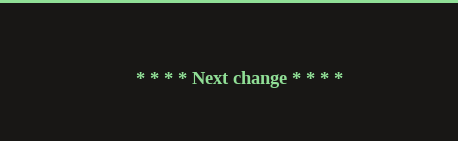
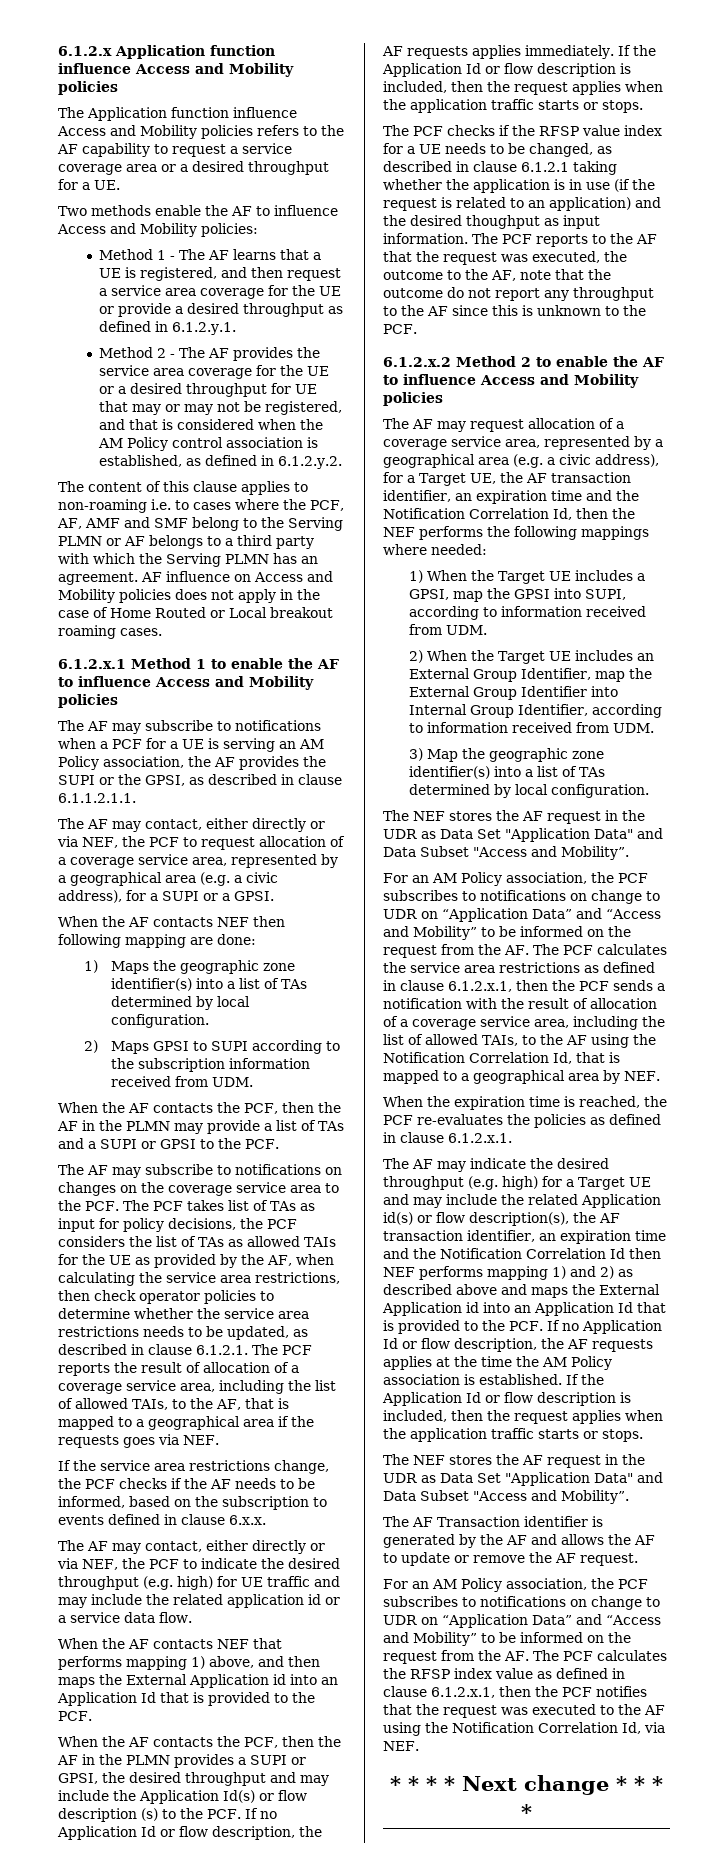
(135, 78) none -> [58,45,275,59] [58,63,294,77] [58,81,118,95] [58,107,297,121] [57,125,344,139] [57,143,292,157] [58,161,329,175] [58,179,120,190] [58,205,338,216] [57,223,258,237] [99,249,322,260] [99,267,342,281] [99,285,342,299] [99,303,344,317] [99,321,237,335] [99,347,321,361] [99,365,330,379] [99,383,318,397] [99,401,343,415] [99,419,324,430] [98,437,319,451] [99,455,343,469] [58,481,308,495] [58,499,344,513] [57,517,343,531] [58,535,314,549] [58,553,318,567] [58,571,333,585] [58,589,320,603] [58,607,333,618] [58,625,162,639] [58,658,339,669] [58,676,314,690] [58,694,118,708] [58,720,321,734] [58,738,324,752] [58,756,326,770] [58,774,342,786] [58,793,136,803] [58,818,325,832] [57,836,345,850] [58,854,338,868] [58,872,278,886] [58,890,274,903] [58,916,285,927] [58,934,256,948] [84,960,295,974] [110,978,307,991] [110,996,250,1010] [110,1014,209,1028] [84,1040,340,1054] [110,1058,310,1072] [110,1076,253,1087] [58,1102,341,1114] [57,1120,344,1134] [58,1138,279,1149] [58,1164,342,1178] [58,1182,339,1196] [58,1200,315,1211] [58,1218,297,1232] [58,1236,336,1247] [58,1254,334,1268] [58,1272,340,1286] [58,1290,274,1304] [58,1308,309,1319] [58,1326,308,1340] [58,1344,312,1355] [58,1362,299,1376] [58,1380,336,1394] [58,1398,289,1410] [58,1416,314,1430] [58,1434,219,1448] [58,1460,329,1474] [58,1478,315,1489] [58,1496,327,1510] [58,1514,266,1525] [58,1540,325,1554] [57,1558,340,1570] [58,1576,340,1590] [58,1594,340,1608] [58,1612,192,1623] [58,1638,282,1649] [58,1656,320,1670] [58,1674,338,1688] [57,1692,315,1706] [58,1711,92,1721] [58,1736,341,1748] [57,1754,306,1768] [58,1772,329,1786] [58,1790,307,1804] [58,1808,277,1822] [57,1826,322,1840] [382,45,656,59] [382,63,631,77] [383,81,663,95] [383,99,643,113] [383,125,662,136] [383,143,612,157] [383,161,617,175] [383,179,655,193] [383,197,661,211] [383,215,600,229] [383,233,657,247] [383,251,627,265] [383,269,611,281] [383,287,654,301] [383,305,646,316] [383,324,417,334] [383,356,664,367] [383,374,639,388] [383,392,443,406] [383,418,624,432] [383,436,663,450] [383,454,659,468] [383,472,631,486] [383,490,639,504] [383,508,635,520] [383,526,649,540] [383,544,487,555] [409,570,646,584] [409,588,627,602] [409,606,647,620] [409,624,488,635] [409,650,655,664] [409,668,653,682] [409,686,619,700] [409,704,663,718] [409,722,655,733] [409,748,605,762] [409,766,606,779] [409,784,650,798] [383,810,645,824] [383,828,663,842] [383,846,629,860] [383,872,648,886] [383,890,660,904] [383,908,661,922] [383,926,631,940] [383,944,667,958] [383,962,655,973] [383,980,665,992] [383,998,657,1009] [383,1016,665,1030] [383,1034,656,1048] [383,1052,620,1064] [383,1070,660,1084] [383,1096,667,1110] [383,1114,661,1128] [383,1132,512,1143] [383,1158,609,1172] [383,1176,651,1190] [383,1194,661,1208] [383,1212,620,1226] [383,1230,666,1244] [383,1248,661,1259] [383,1266,633,1280] [383,1284,660,1298] [382,1302,666,1316] [383,1320,662,1334] [383,1338,653,1352] [383,1356,612,1370] [383,1374,604,1385] [382,1392,631,1406] [383,1410,663,1424] [383,1428,643,1442] [383,1454,645,1468] [383,1472,663,1486] [383,1490,629,1504] [383,1516,603,1527] [383,1534,655,1548] [383,1552,638,1566] [383,1578,648,1592] [383,1596,660,1610] [383,1614,661,1628] [383,1632,631,1646] [383,1650,667,1664] [383,1668,625,1679] [383,1686,647,1698] [383,1704,665,1718] [383,1722,665,1736] [383,1741,419,1751] 6.1.2.x Application function influence Access and Mobility policies // The Application function influence Access and Mobility policies refers to the AF capability to request a service coverage area or a desired throughput for a UE. // Two methods enable the AF to influence Access and Mobility policies: // Method 1 - The AF learns that a UE is registered, and then request a service area coverage for the UE or provide a desired throughput as defined in 6.1.2.y.1. // Method 2 - The AF provides the service area coverage for the UE or a desired throughput for UE that may or may not be registered, and that is considered when the AM Policy control association is established, as defined in 6.1.2.y.2. // The content of this clause applies to non-roaming i.e. to cases where the PCF, AF, AMF and SMF belong to the Serving PLMN or AF belongs to a third party with which the Serving PLMN has an agreement. AF influence on Access and Mobility policies does not apply in the case of Home Routed or Local breakout roaming cases. // 6.1.2.x.1 Method 1 to enable the AF to influence Access and Mobility policies // The AF may subscribe to notifications when a PCF for a UE is serving an AM Policy association, the AF provides the SUPI or the GPSI, as described in clause 6.1.1.2.1.1. // The AF may contact, either directly or via NEF, the PCF to request allocation of a coverage service area, represented by a geographical area (e.g. a civic address), for a SUPI or a GPSI. // When the AF contacts NEF then following mapping are done: // 1) Maps the geographic zone identifier(s) into a list of TAs determined by local configuration. // 2) Maps GPSI to SUPI according to the subscription information received from UDM. // When the AF contacts the PCF, then the AF in the PLMN may provide a list of TAs and a SUPI or GPSI to the PCF. // The AF may subscribe to notifications on changes on the coverage service area to the PCF. The PCF takes list of TAs as input for policy decisions, the PCF considers the list of TAs as allowed TAIs for the UE as provided by the AF, when calculating the service area restrictions, then check operator policies to determine whether the service area restrictions needs to be updated, as described in clause 6.1.2.1. The PCF reports the result of allocation of a coverage service area, including the list of allowed TAIs, to the AF, that is mapped to a geographical area if the requests goes via NEF. // If the service area restrictions change, the PCF checks if the AF needs to be informed, based on the subscription to events defined in clause 6.x.x. // The AF may contact, either directly or via NEF, the PCF to indicate the desired throughput (e.g. high) for UE traffic and may include the related application id or a service data flow. // When the AF contacts NEF that performs mapping 1) above, and then maps the External Application id into an Application Id that is provided to the PCF. // When the AF contacts the PCF, then the AF in the PLMN provides a SUPI or GPSI, the desired throughput and may include the Application Id(s) or flow description (s) to the PCF. If no Application Id or flow description, the AF requests applies immediately. If the Application Id or flow description is included, then the request applies when the application traffic starts or stops. // The PCF checks if the RFSP value index for a UE needs to be changed, as described in clause 6.1.2.1 taking whether the application is in use (if the request is related to an application) and the desired thoughput as input information. The PCF reports to the AF that the request was executed, the outcome to the AF, note that the outcome do not report any throughput to the AF since this is unknown to the PCF. // 6.1.2.x.2 Method 2 to enable the AF to influence Access and Mobility policies // The AF may request allocation of a coverage service area, represented by a geographical area (e.g. a civic address), for a Target UE, the AF transaction identifier, an expiration time and the Notification Correlation Id, then the NEF performs the following mappings where needed: // 1) When the Target UE includes a GPSI, map the GPSI into SUPI, according to information received from UDM. // 2) When the Target UE includes an External Group Identifier, map the External Group Identifier into Internal Group Identifier, according to information received from UDM. // 3) Map the geographic zone identifier(s) into a list of TAs determined by local configuration. // The NEF stores the AF request in the UDR as Data Set "Application Data" and Data Subset "Access and Mobility”. // For an AM Policy association, the PCF subscribes to notifications on change to UDR on “Application Data” and “Access and Mobility” to be informed on the request from the AF. The PCF calculates the service area restrictions as defined in clause 6.1.2.x.1, then the PCF sends a notification with the result of allocation of a coverage service area, including the list of allowed TAIs, to the AF using the Notification Correlation Id, that is mapped to a geographical area by NEF. // When the expiration time is reached, the PCF re-evaluates the policies as defined in clause 6.1.2.x.1. // The AF may indicate the desired throughput (e.g. high) for a Target UE and may include the related Application id(s) or flow description(s), the AF transaction identifier, an expiration time and the Notification Correlation Id then NEF performs mapping 1) and 2) as described above and maps the External Application id into an Application Id that is provided to the PCF. If no Application Id or flow description, the AF requests applies at the time the AM Policy association is established. If the Application Id or flow description is included, then the request applies when the application traffic starts or stops. // The NEF stores the AF request in the UDR as Data Set "Application Data" and Data Subset "Access and Mobility”. // The AF Transaction identifier is generated by the AF and allows the AF to update or remove the AF request. // For an AM Policy association, the PCF subscribes to notifications on change to UDR on “Application Data” and “Access and Mobility” to be informed on the request from the AF. The PCF calculates the RFSP index value as defined in clause 6.1.2.x.1, then the PCF notifies that the request was executed to the AF using the Notification Correlation Id, via NEF. //

